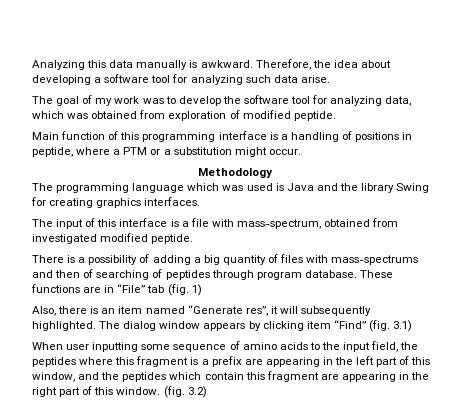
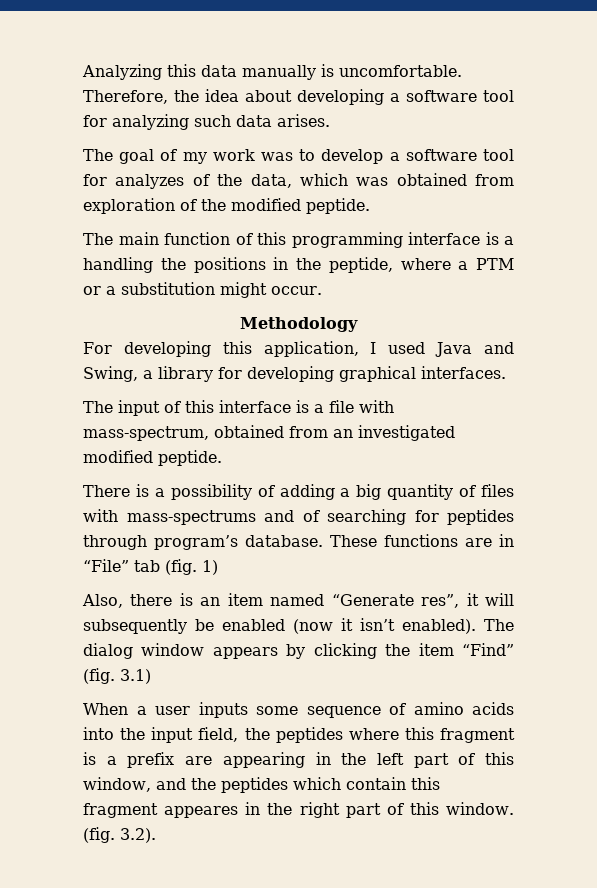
[200,60,253,68] awkward. -> [339,65,462,77] uncomfortable.
[300,75,330,83] arise. -> [277,114,330,127] arises.
[222,95,383,106] the software tool for analyzing -> [389,149,514,161] [83,174,243,189] a software tool for analyzes of the
[242,110,336,121] [32,132,59,140] modified peptide. // Main -> [201,198,370,214] [83,232,159,245] the modified peptide. // The main
[341,131,352,140] of -> [160,258,186,270] the
(413, 136) none -> [296,258,321,270] the
[32,183,430,193] [31,197,142,208] The programming language which was used is Java and the library Swing for creating graphics -> [83,341,514,357] [83,366,416,382] For developing this application, I used Java and Swing, a library for developing graphical
(399, 222) none -> [333,429,353,438] an
[55,270,81,278] then -> (294, 516) none
[152,269,163,278] of -> [414,510,439,522] for
[256,272,302,280] program -> [154,535,238,550] program’s
[32,321,96,331] highlighted. -> [195,618,476,634] be enabled (now it isn’t enabled).
(304, 326) none -> [385,644,411,656] the
[66,342,139,352] user inputting -> [136,702,248,718] a user inputs
[309,342,320,350] to -> [83,727,114,740] into
[320,372,396,382] are appearing -> [164,806,239,818] appeares
[187,386,207,398] 3.2) -> [120,828,156,843] 3.2).

